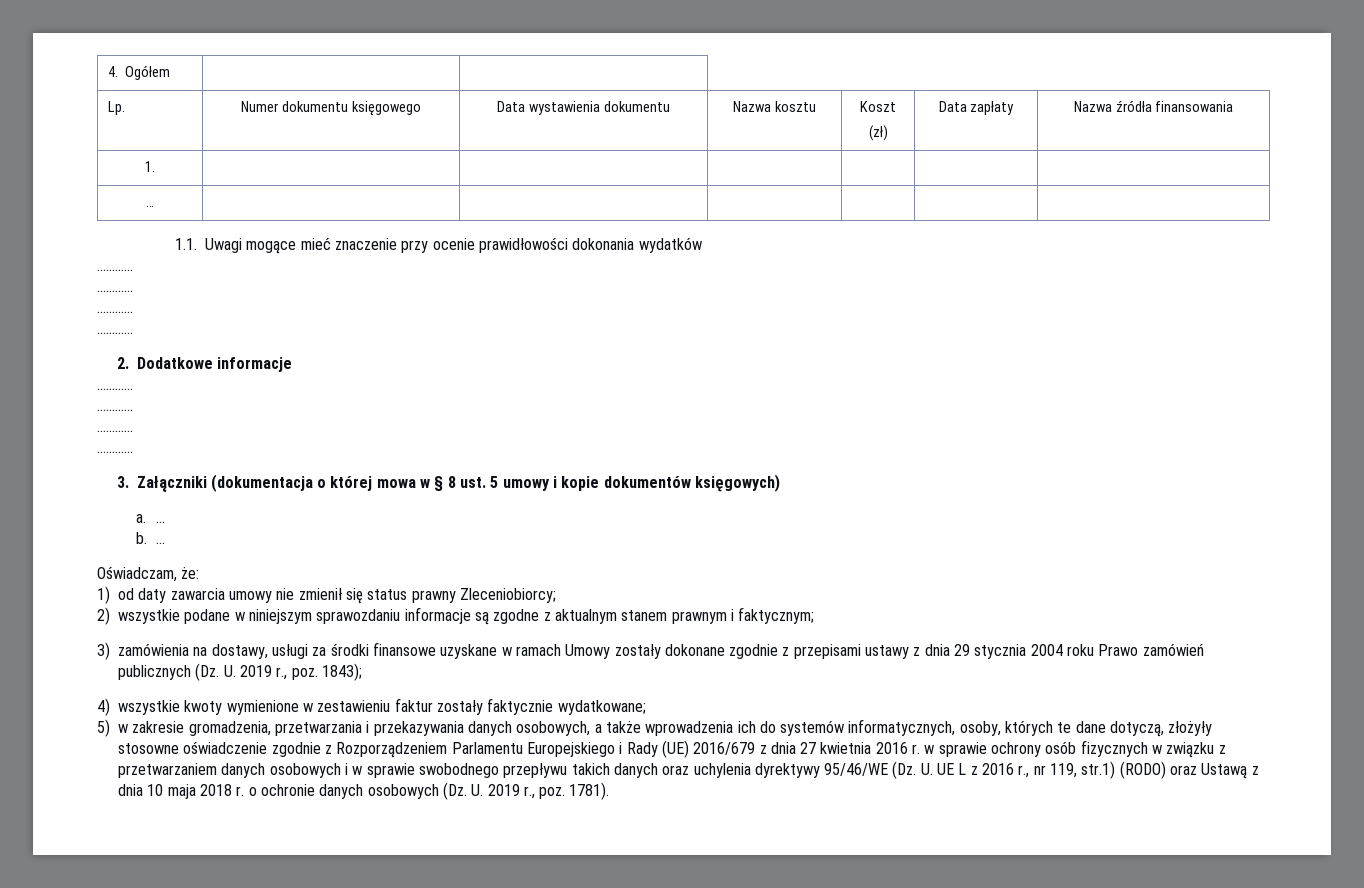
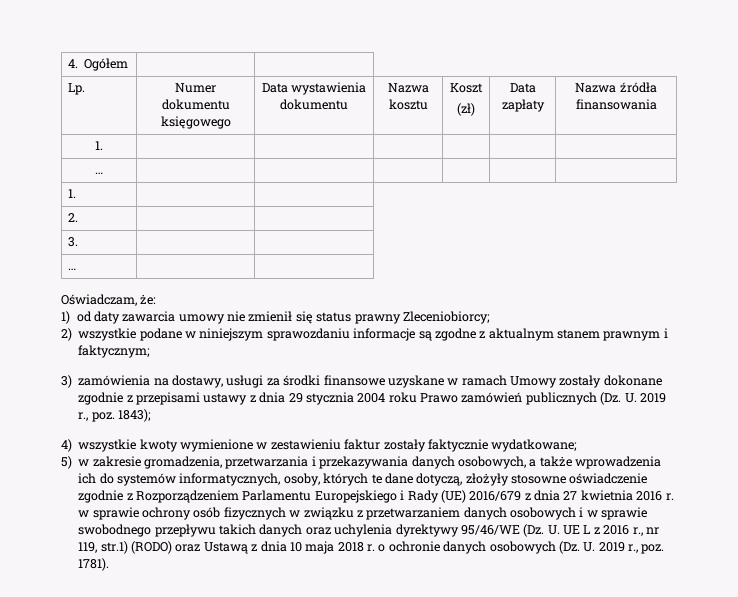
[175,237,702,254] [97,269,133,271] [97,290,133,292] [97,311,133,313] [97,332,133,334] [116,357,292,372] [97,388,133,390] [97,409,133,411] [97,430,133,432] [97,451,133,453] [116,474,780,492] [136,514,165,523] [136,532,165,544] // 1.1. Uwagi mogące mieć znaczenie przy ocenie prawidłowości dokonania wydatków // ………… // ………… // ………… // ………… // 2. Dodatkowe informacje // ………… // ………… // ………… // ………… // 3. Załączniki (dokumentacja o której mowa w § 8 ust. 5 umowy i kopie dokumentów księgowych) // a. … // b. … -> [68,189,77,198] [68,213,79,222] [68,237,79,247] [68,268,77,270] // 1. | | // 2. | | // 3. | | // … | |

